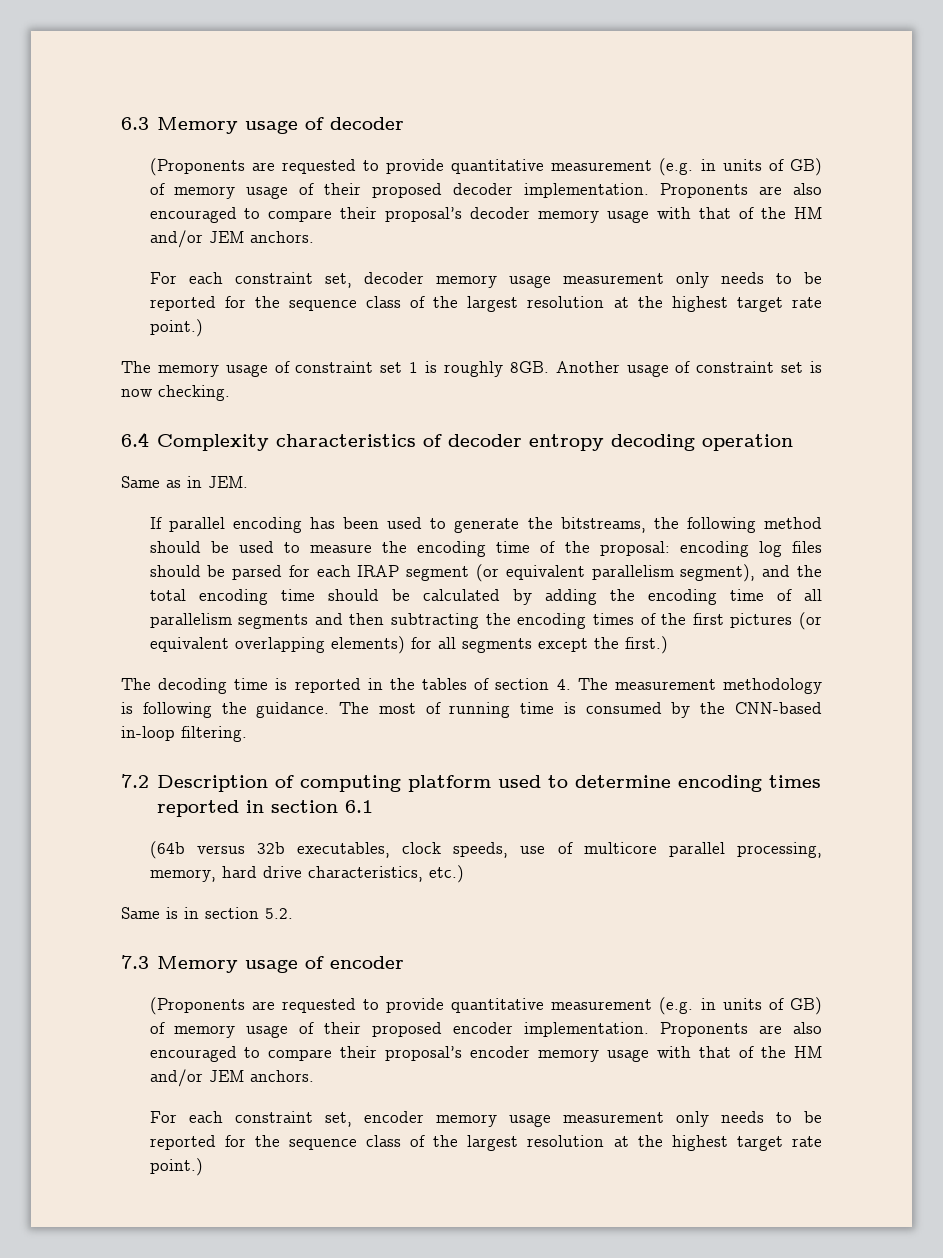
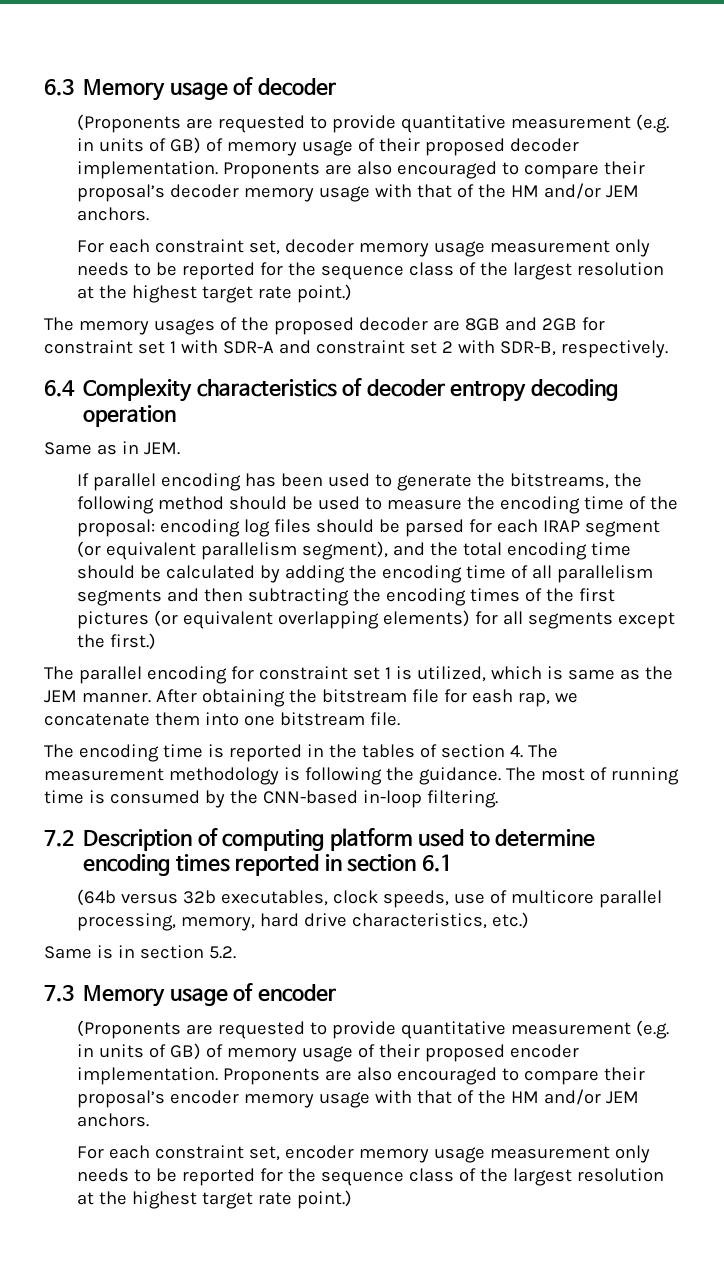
[225,361,823,377] [121,385,230,401] usage of constraint set 1 is roughly 8GB. Another usage of constraint set is now checking. -> [153,317,605,335] [44,340,668,358] usages of the proposed decoder are 8GB and 2GB for constraint set 1 with SDR-A and constraint set 2 with SDR-B, respectively.
[158,678,228,694] decoding -> [78,666,673,684] [44,689,578,707] [44,712,400,726] [44,744,159,762] parallel encoding for constraint set 1 is utilized, which is same as the JEM manner. After obtaining the bitstream file for eash rap, we concatenate them into one bitstream file. // The encoding

